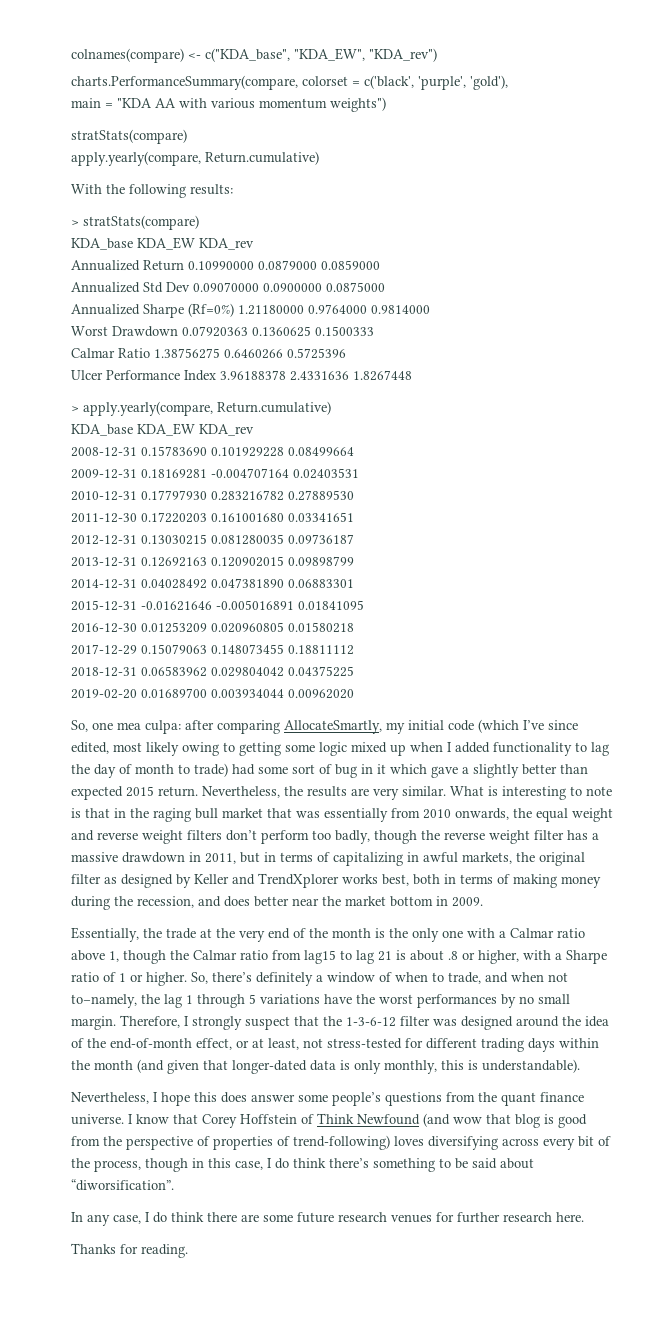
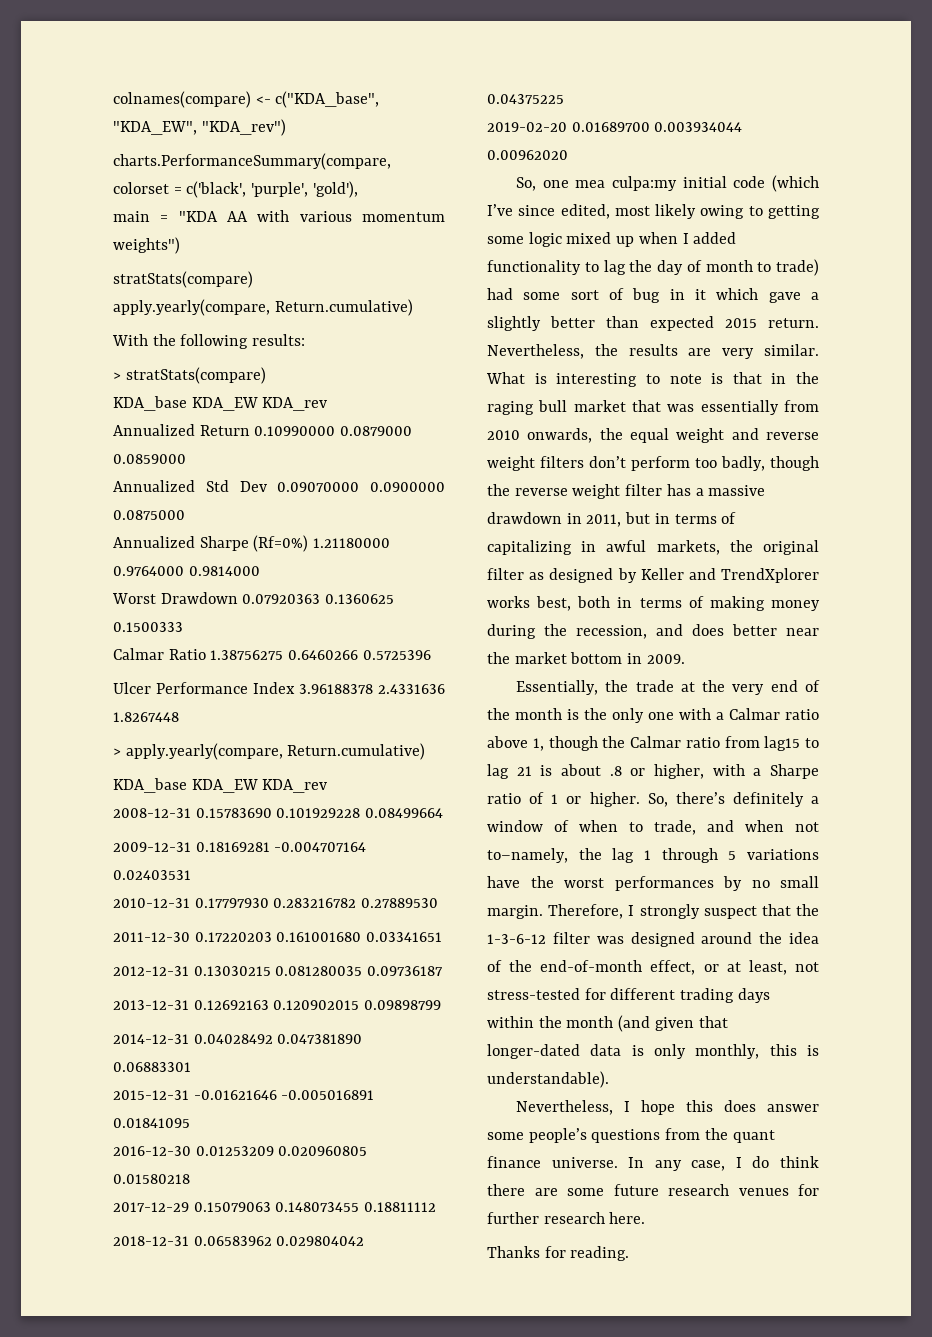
[145,720,405,734] culpa: after comparing AllocateSmartly, my -> [612,176,678,191] culpa:my
[128,1113,587,1128] [71,1135,611,1150] [71,1158,534,1172] [71,1179,174,1191] I know that Corey Hoffstein of Think Newfound (and wow that blog is good from the perspective of properties of trend-following) loves diversifying across every bit of the process, though in this case, I do think there’s something to be said about “diworsification”. // -> (618, 1162) none

